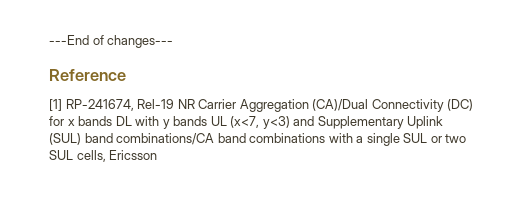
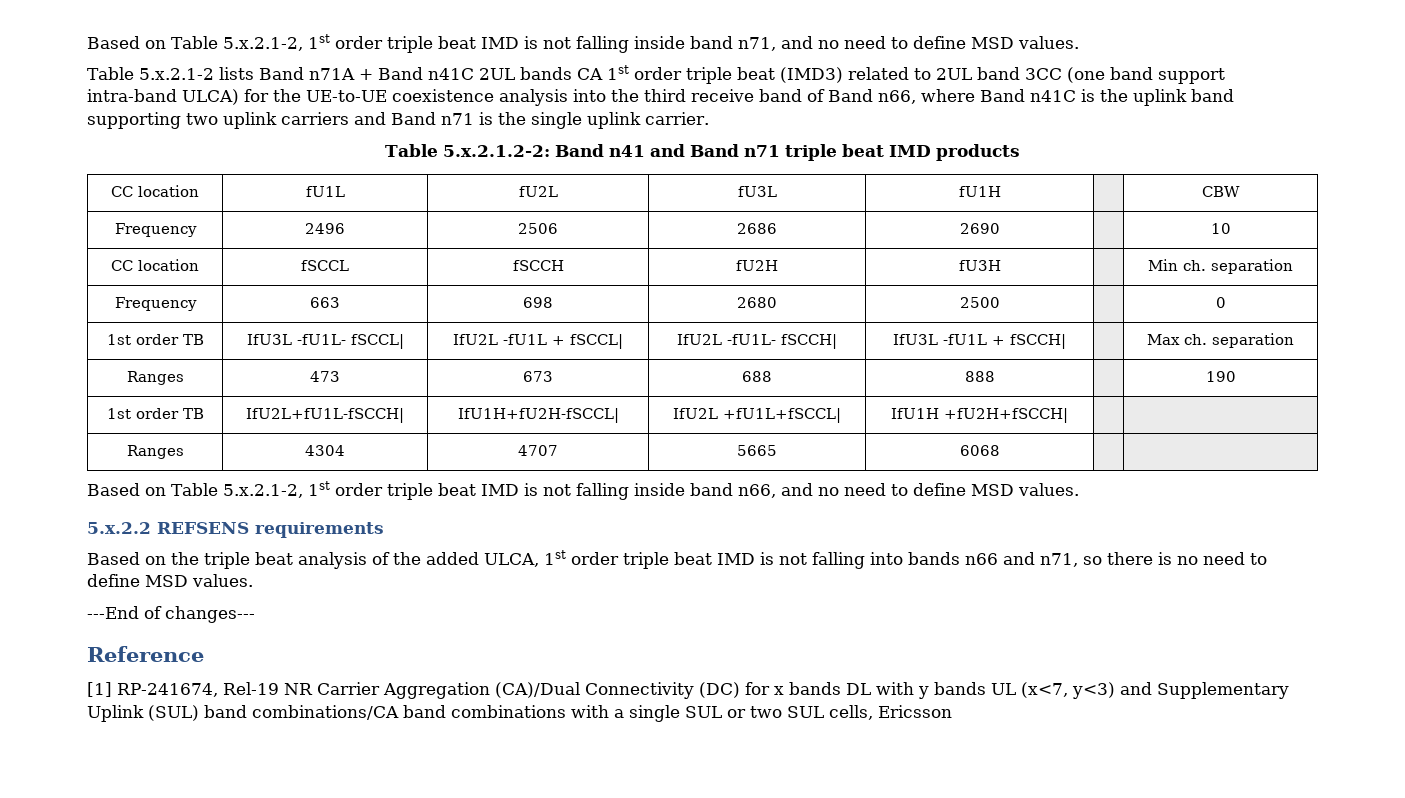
(49, 40) none -> [87,34,1079,53] [87,65,1225,84] [87,89,1234,106] [87,112,709,129] [385,144,1020,161] [111,185,199,197] [305,186,345,197] [518,186,558,197] [737,186,777,197] [958,186,1001,197] [1202,186,1240,197] [114,223,197,237] [305,223,345,234] [518,223,558,234] [737,223,777,234] [959,223,1000,234] [1210,223,1231,234] [111,259,199,271] [301,260,349,271] [512,260,564,271] [736,260,778,271] [958,260,1001,271] [1148,259,1293,274] [114,297,197,311] [310,297,340,308] [523,297,553,308] [737,297,777,308] [959,297,1000,308] [1215,297,1226,308] [106,334,204,345] [246,334,404,349] [453,334,623,349] [677,334,837,349] [893,334,1066,349] [1147,333,1294,348] [126,371,184,385] [310,371,340,382] [523,371,553,382] [742,371,772,382] [964,371,995,382] [1205,371,1236,382] [106,408,204,419] [246,408,404,423] [457,408,619,423] [673,408,841,423] [891,408,1068,423] [126,445,184,459] [305,445,345,456] [518,445,558,456] [737,445,777,456] [959,445,1000,456] [87,481,1079,500] [87,522,384,538] [87,550,1267,569] [87,574,253,587] Based on Table 5.x.2.1-2, 1st order triple beat IMD is not falling inside band n71, and no need to define MSD values. // Table 5.x.2.1-2 lists Band n71A + Band n41C 2UL bands CA 1st order triple beat (IMD3) related to 2UL band 3CC (one band support intra-band ULCA) for the UE-to-UE coexistence analysis into the third receive band of Band n66, where Band n41C is the uplink band supporting two uplink carriers and Band n71 is the single uplink carrier. // Table 5.x.2.1.2-2: Band n41 and Band n71 triple beat IMD products // CC location | fU1L | fU2L | fU3L | fU1H | | CBW // Frequency | 2496 | 2506 | 2686 | 2690 | | 10 // CC location | fSCCL | fSCCH | fU2H | fU3H | | Min ch. separation // Frequency | 663 | 698 | 2680 | 2500 | | 0 // 1st order TB | IfU3L -fU1L- fSCCL| | IfU2L -fU1L + fSCCL| | IfU2L -fU1L- fSCCH| | IfU3L -fU1L + fSCCH| | | Max ch. separation // Ranges | 473 | 673 | 688 | 888 | | 190 // 1st order TB | IfU2L+fU1L-fSCCH| | IfU1H+fU2H-fSCCL| | IfU2L +fU1L+fSCCL| | IfU1H +fU2H+fSCCH| | | // Ranges | 4304 | 4707 | 5665 | 6068 | | // Based on Table 5.x.2.1-2, 1st order triple beat IMD is not falling inside band n66, and no need to define MSD values. // 5.x.2.2 REFSENS requirements // Based on the triple beat analysis of the added ULCA, 1st order triple beat IMD is not falling into bands n66 and n71, so there is no need to define MSD values. //

